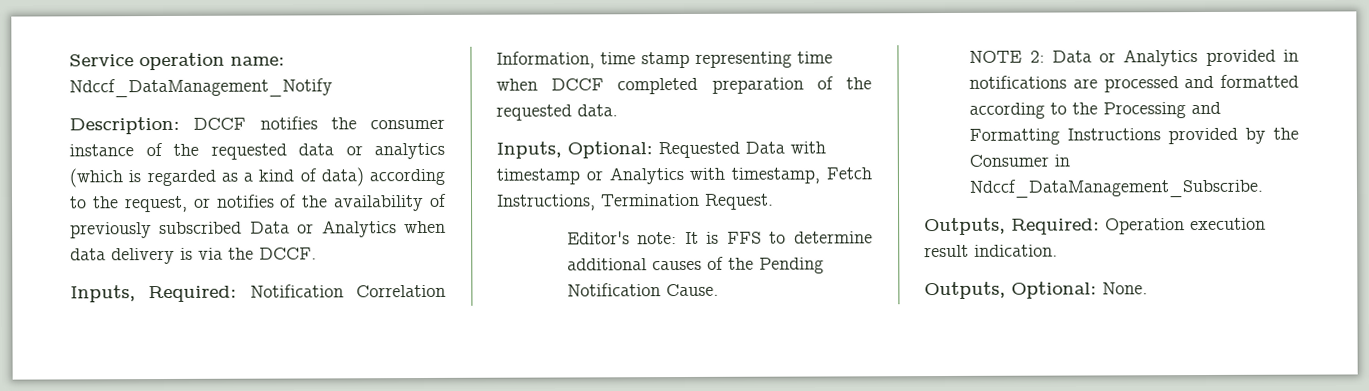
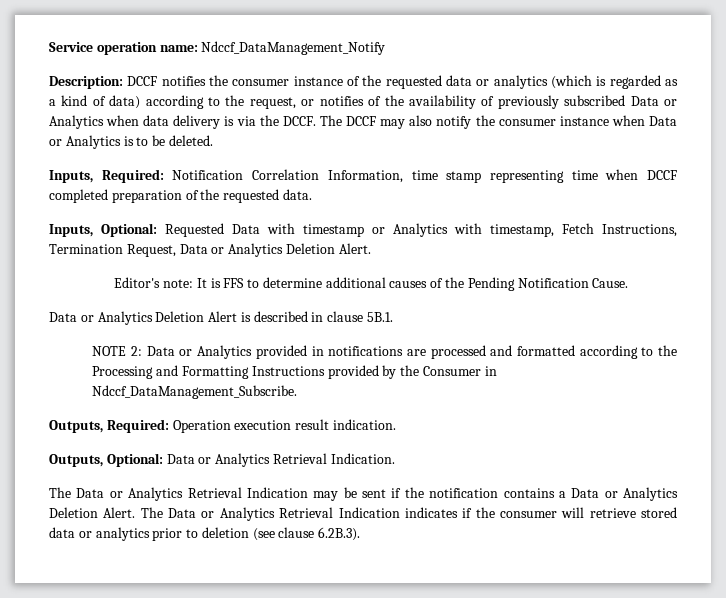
(317, 253) none -> [319,115,678,129] [49,135,213,149] The DCCF may also notify the consumer instance when Data or Analytics is to be deleted.
[704,193,774,210] Request. -> [126,243,371,257] Request, Data or Analytics Deletion Alert.
(719, 290) none -> [49,311,394,325] // Data or Analytics Deletion Alert is described in clause 5B.1.
[1102,282,1148,295] None. -> [166,453,395,467] [49,487,678,501] [49,507,677,521] [49,527,361,541] Data or Analytics Retrieval Indication. // The Data or Analytics Retrieval Indication may be sent if the notification contains a Data or Analytics Deletion Alert. The Data or Analytics Retrieval Indication indicates if the consumer will retrieve stored data or analytics prior to deletion (see clause 6.2B.3).

